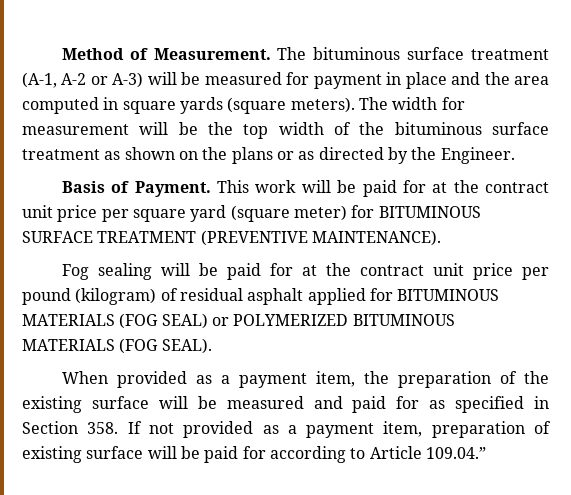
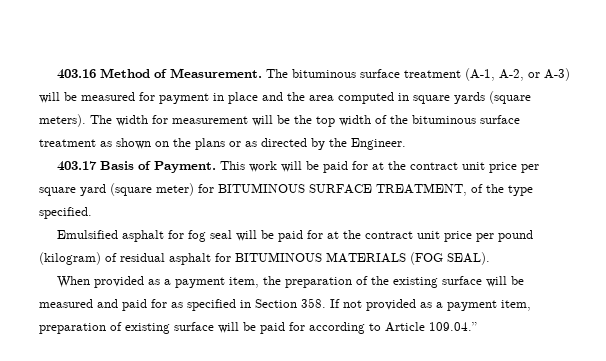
(61, 54) none -> [56,69,96,79] 403.16
[61,73,87,85] A-2 -> [498,69,524,81] A-2,
(515, 155) none -> [56,161,97,171] 403.17
[97,230,441,246] [61,263,152,280] TREATMENT (PREVENTIVE MAINTENANCE). // Fog sealing -> [376,183,533,196] [39,207,92,219] [56,230,232,242] TREATMENT, of the type specified. // Emulsified asphalt for fog seal
[307,288,366,305] applied -> (211, 259) none
[161,313,455,329] [22,338,159,354] SEAL) or POLYMERIZED BITUMINOUS MATERIALS (FOG -> (443, 258) none

